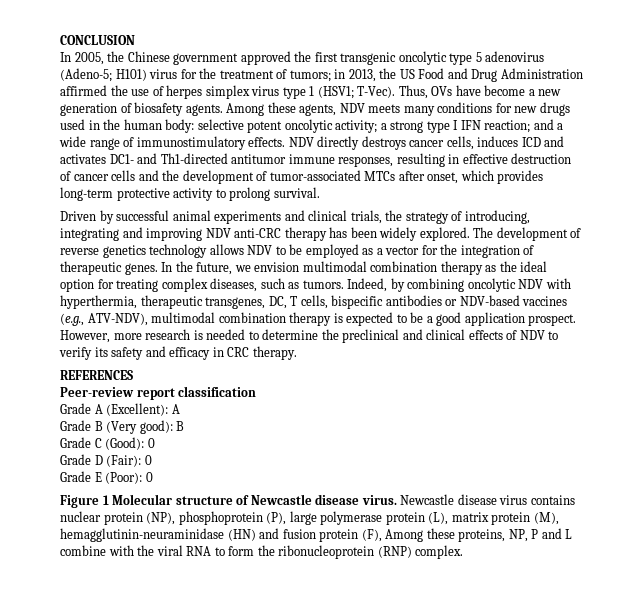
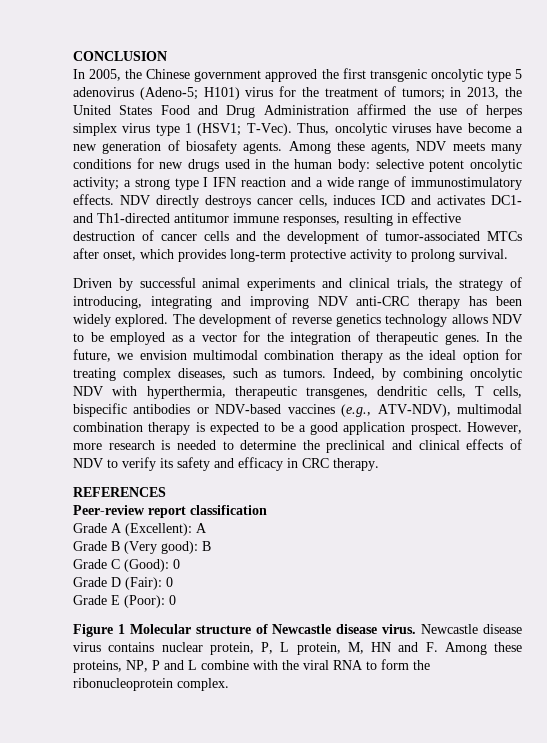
[399,69,415,79] US -> [73,105,153,115] United States
[431,86,453,96] OVs -> [334,123,431,136] oncolytic viruses
[484,120,531,133] reaction; -> [241,177,286,187] reaction
[268,296,287,309] DC, -> [377,386,466,398] dendritic cells,
[103,511,559,525] [60,528,382,542] protein (NP), phosphoprotein (P), large polymerase protein (L), matrix protein (M), hemagglutinin-neuraminidase (HN) and fusion protein (F), -> [209,642,438,655] protein, P, L protein, M, HN and F.
[377,546,412,558] (RNP) -> (173, 684) none

